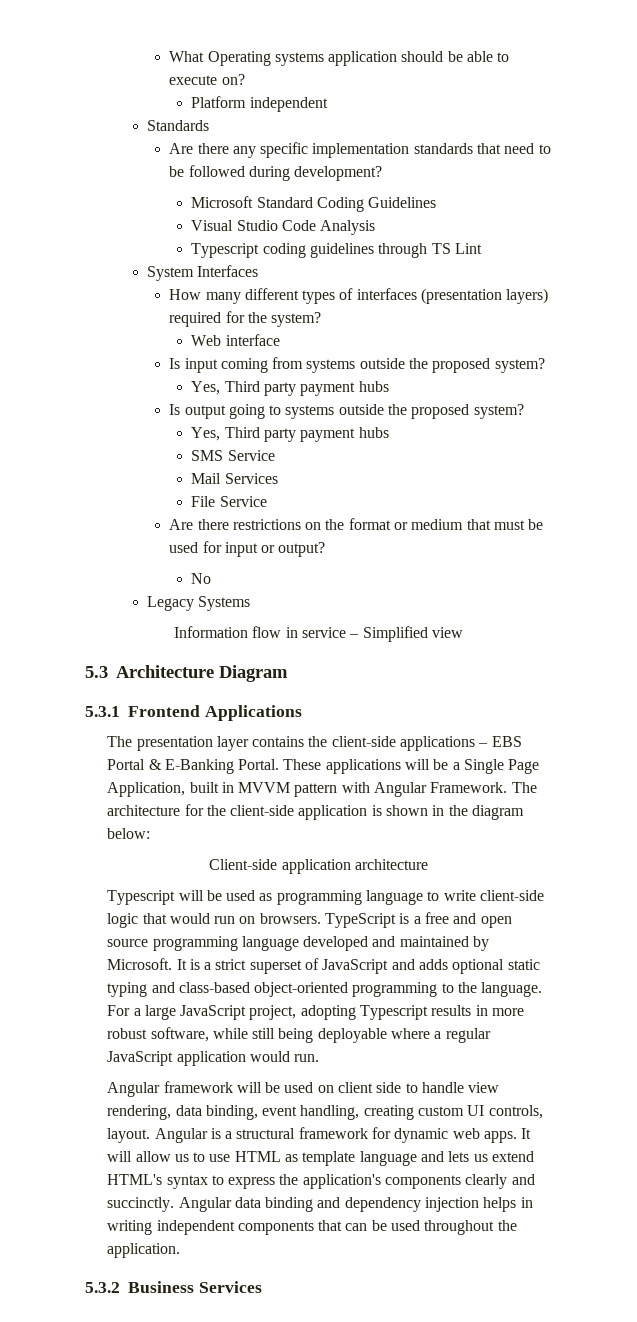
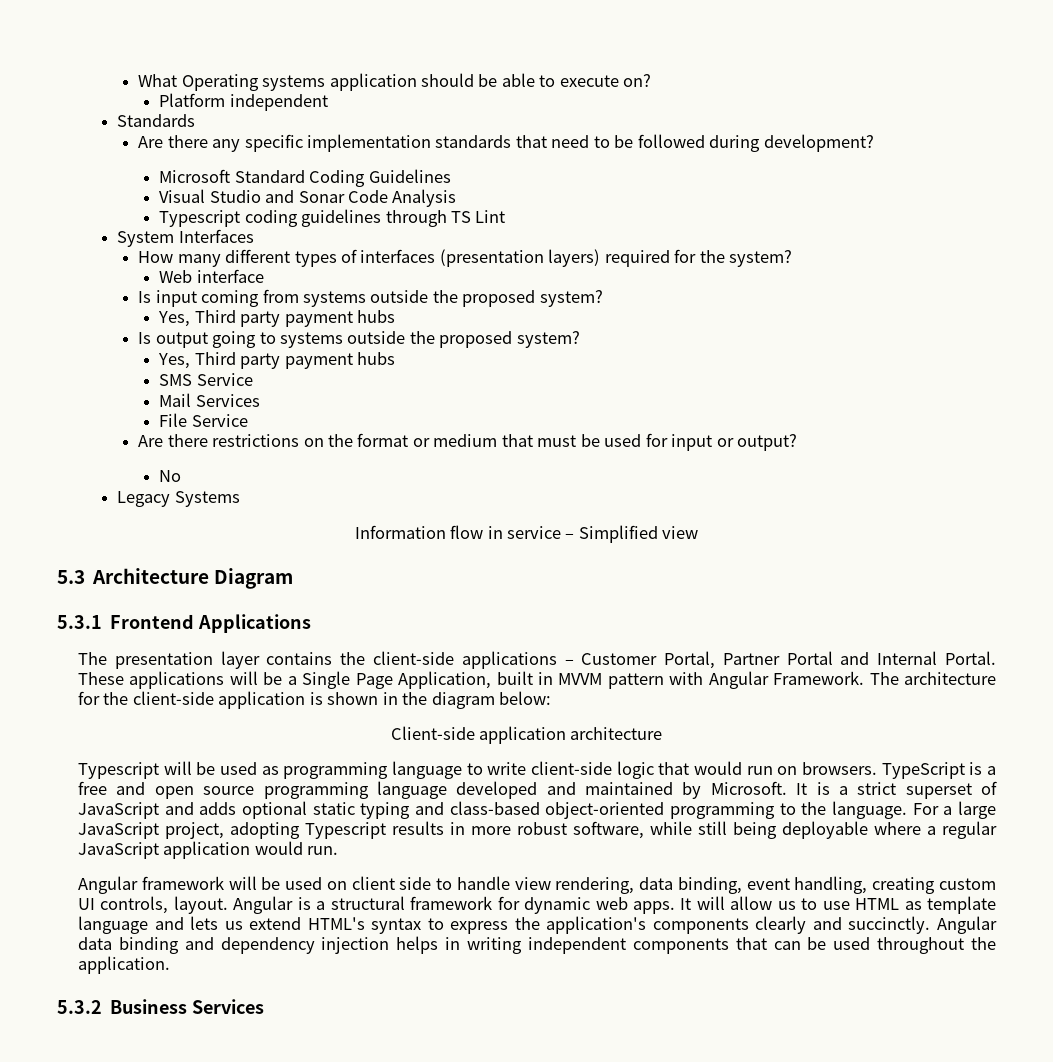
(278, 225) none -> [265,190,345,203] and Sonar
[491,736,522,747] [107,759,234,774] EBS Portal & E-Banking -> [581,651,938,669] Customer Portal, Partner Portal and Internal

